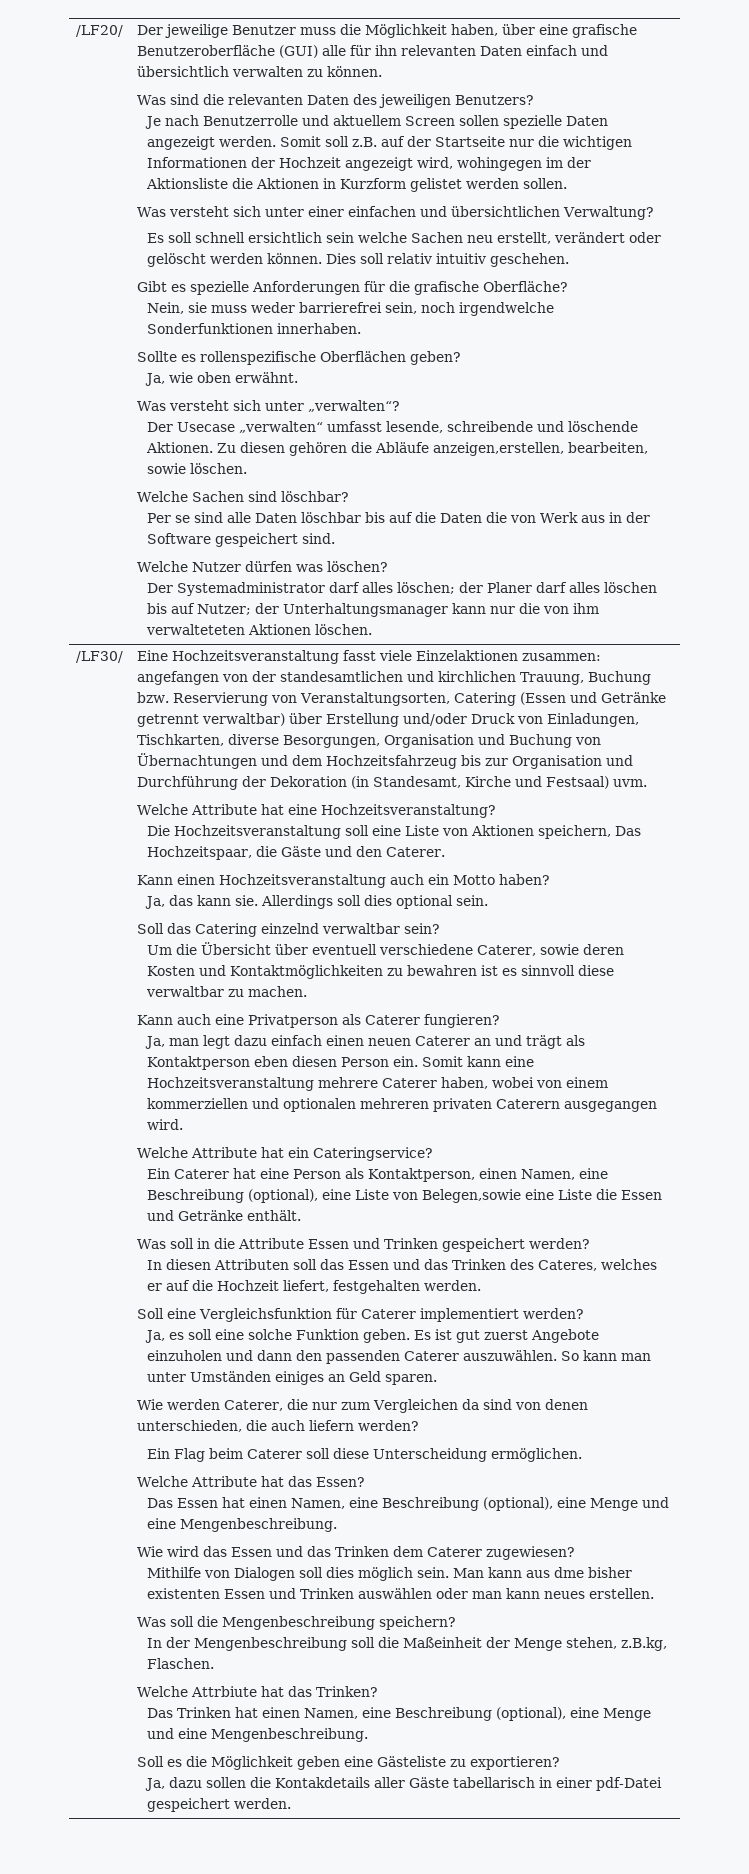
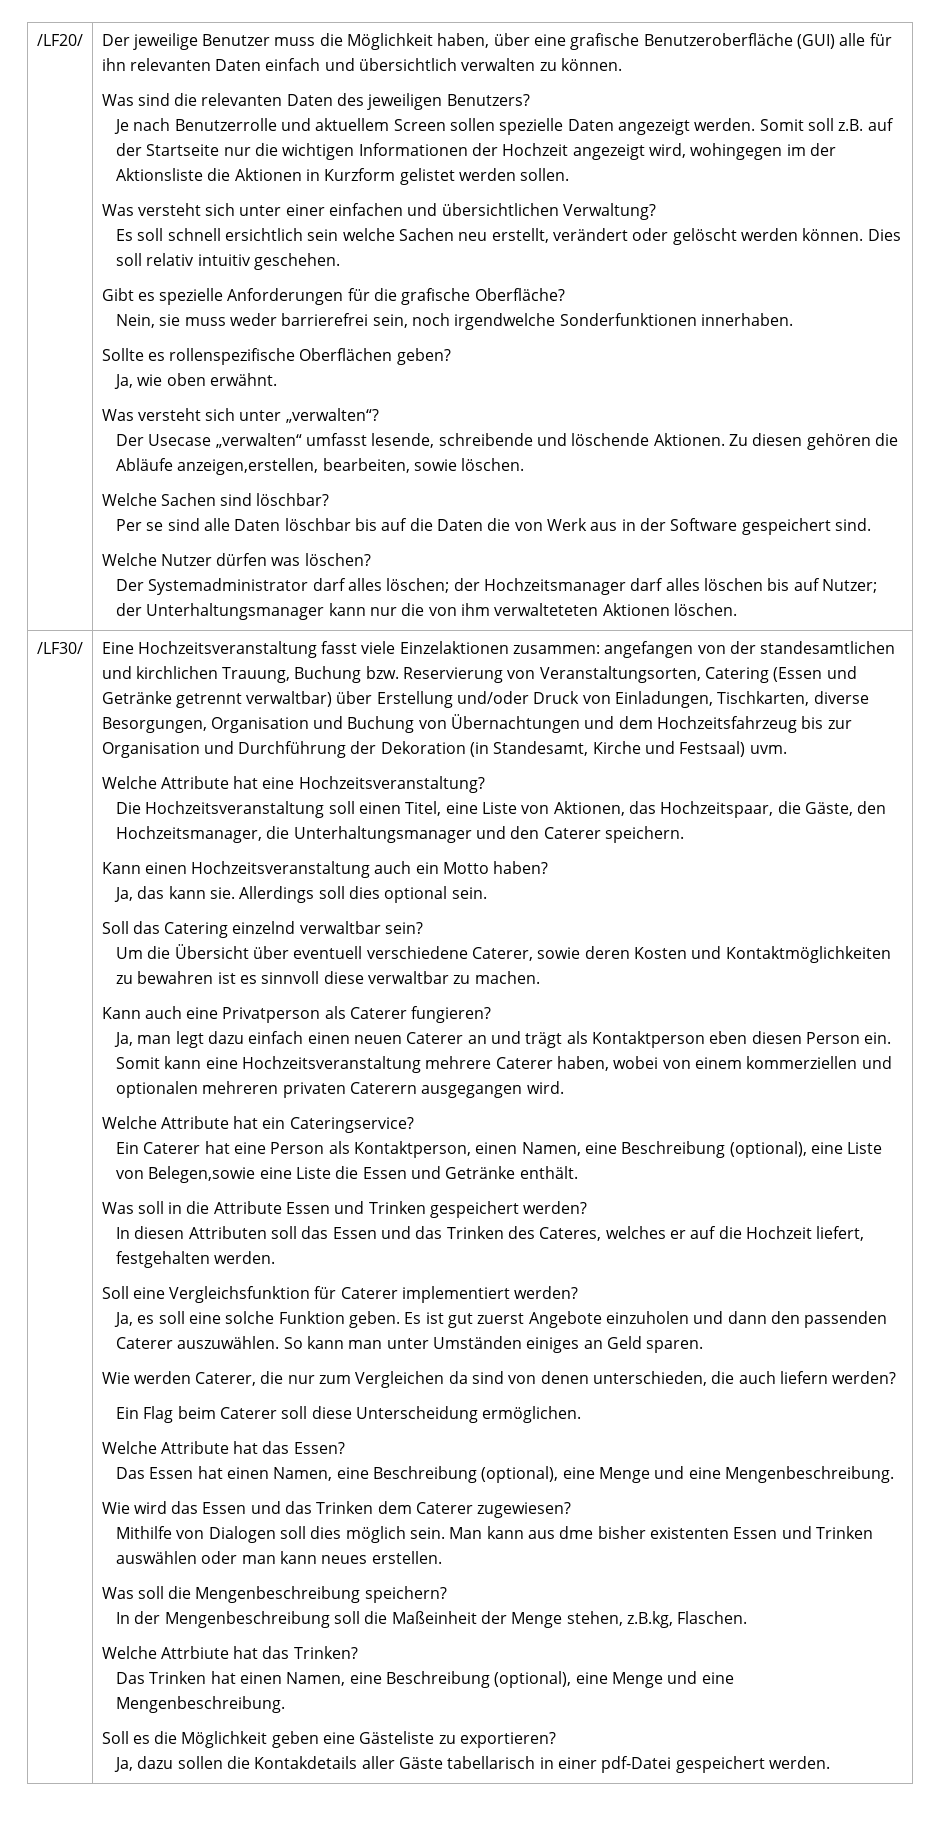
[486,582,532,593] Planer -> [484,578,627,595] Hochzeitsmanager
[371,825,641,839] [146,846,445,860] eine Liste von Aktionen speichern, Das Hochzeitspaar, die Gäste und den Caterer. -> [359,801,887,818] [116,826,685,843] einen Titel, eine Liste von Aktionen, das Hochzeitspaar, die Gäste, den Hochzeitsmanager, die Unterhaltungsmanager und den Caterer speichern.

